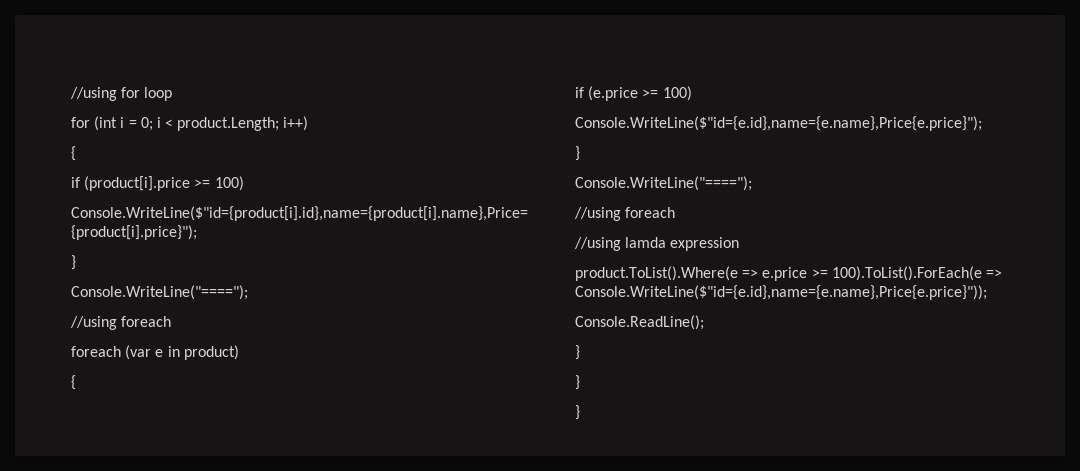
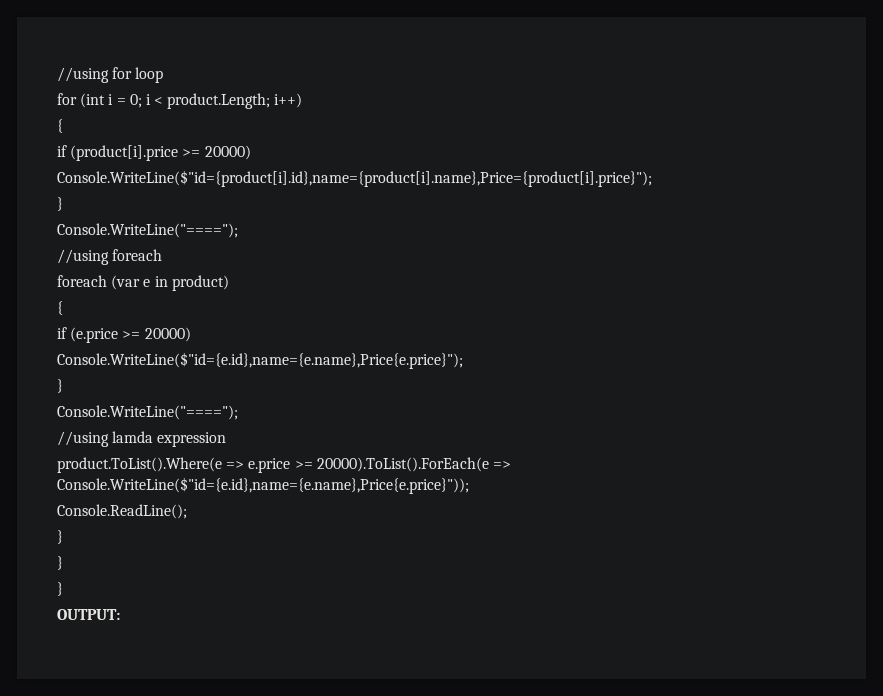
[214,176,244,191] 100) -> [204,145,251,160] 20000)
[662,86,692,101] 100) -> [144,327,191,342] 20000)
[574,207,676,221] // //using foreach -> (238, 412) none
[831,266,982,281] 100).ToList().ForEach(e -> [316,457,489,472] 20000).ToList().ForEach(e
(580, 412) none -> [57,609,120,620] // OUTPUT:

